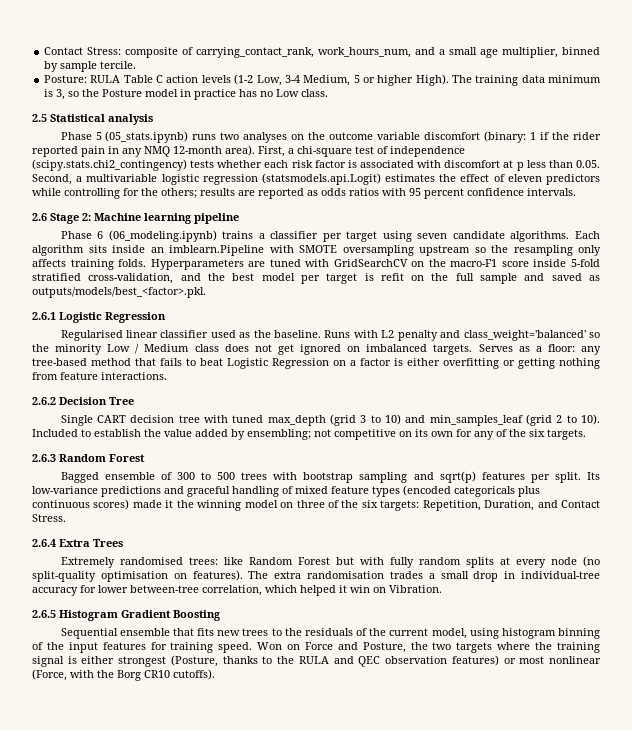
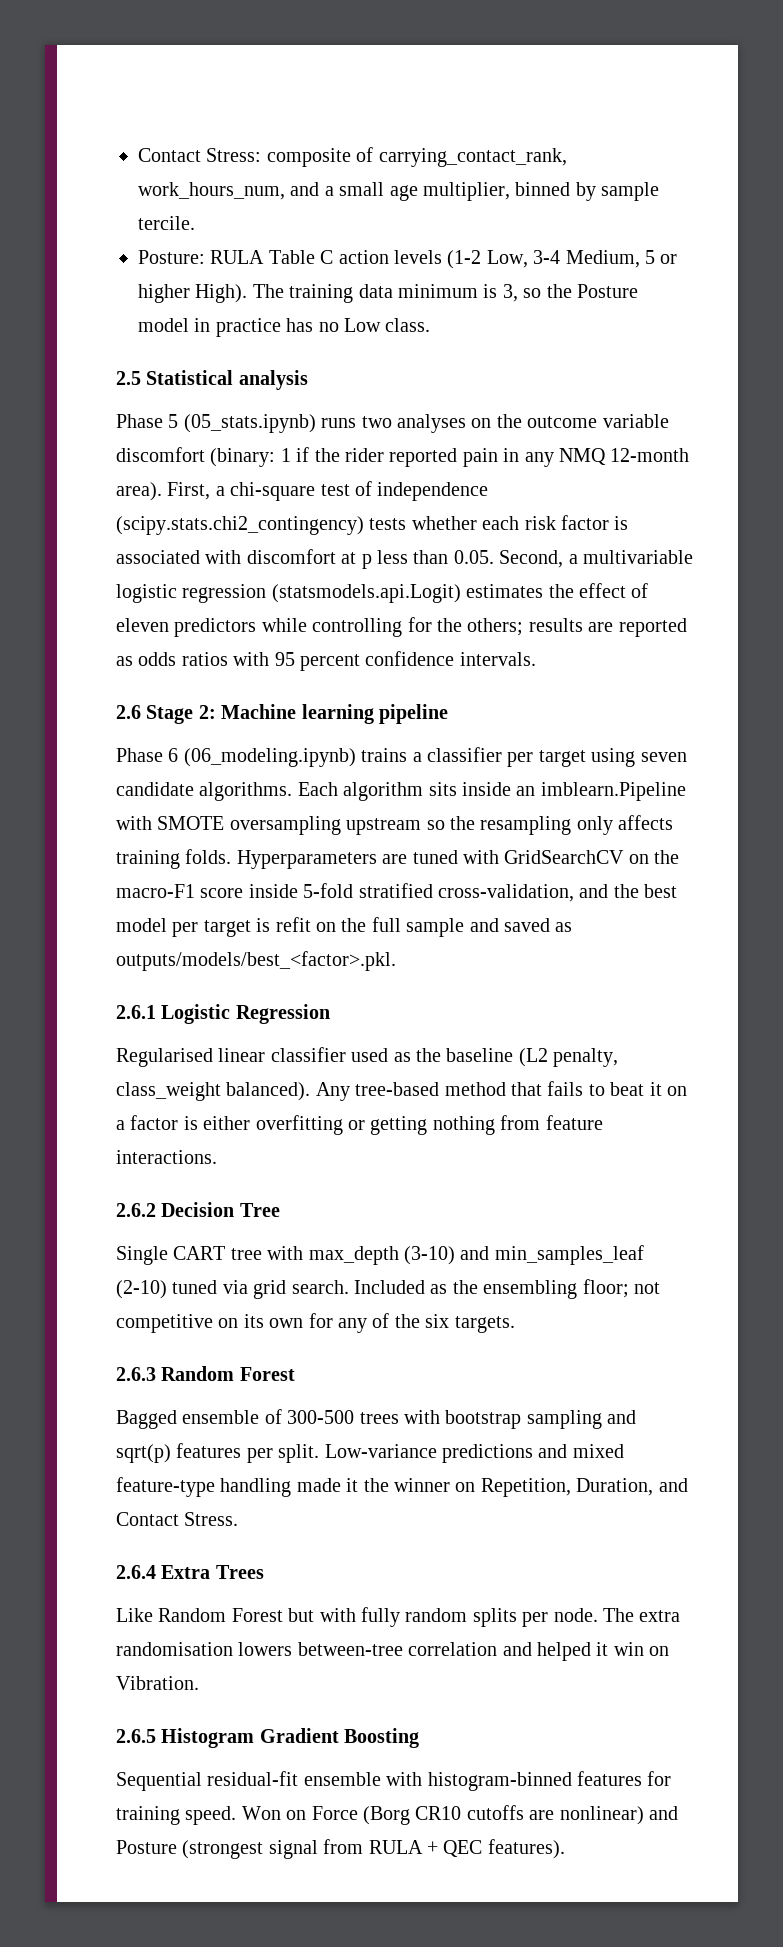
[274,330,601,341] [32,344,602,355] baseline. Runs with L2 penalty and class_weight='balanced' so the minority Low / Medium class does not get ignored on imbalanced targets. Serves as a floor: any -> [446,1048,619,1067] [116,1082,350,1101] baseline (L2 penalty, class_weight balanced). Any
[227,358,329,369] Logistic Regression -> [649,1082,662,1096] it
[130,415,175,423] decision -> (226, 1253) none
[232,414,600,426] [32,429,311,440] tuned max_depth (grid 3 to 10) and min_samples_leaf (grid 2 to 10). Included to establish the value added by ensembling; -> [308,1245,644,1265] [116,1279,629,1299] max_depth (3-10) and min_samples_leaf (2-10) tuned via grid search. Included as the ensembling floor;
[176,472,236,480] 300 to 500 -> [287,1410,355,1424] 300-500
[587,472,601,480] [32,485,540,497] [32,499,420,511] Its low-variance predictions and graceful handling of mixed feature types (encoded categoricals plus continuous scores) made it the winning model on three of the six targets: -> [324,1444,624,1463] [116,1477,476,1497] Low-variance predictions and mixed feature-type handling made it the winner on
[60,557,243,568] Extremely randomised trees: like -> [116,1608,153,1622] Like
[499,556,600,568] [32,570,600,582] [32,585,297,596] at every node (no split-quality optimisation on features). The extra randomisation trades a small drop in individual-tree accuracy for lower between-tree correlation, which -> [522,1608,681,1627] [116,1642,532,1656] per node. The extra randomisation lowers between-tree correlation and
[119,628,600,639] [32,642,98,653] ensemble that fits new trees to the residuals of the current model, using histogram binning of the input -> [207,1771,572,1791] residual-fit ensemble with histogram-binned
[337,642,600,653] [32,655,601,667] [32,669,215,681] and Posture, the two targets where the training signal is either strongest (Posture, thanks to the RULA and QEC observation features) or most nonlinear (Force, with the Borg CR10 cutoffs). -> [363,1805,678,1825] [116,1839,565,1859] (Borg CR10 cutoffs are nonlinear) and Posture (strongest signal from RULA + QEC features).

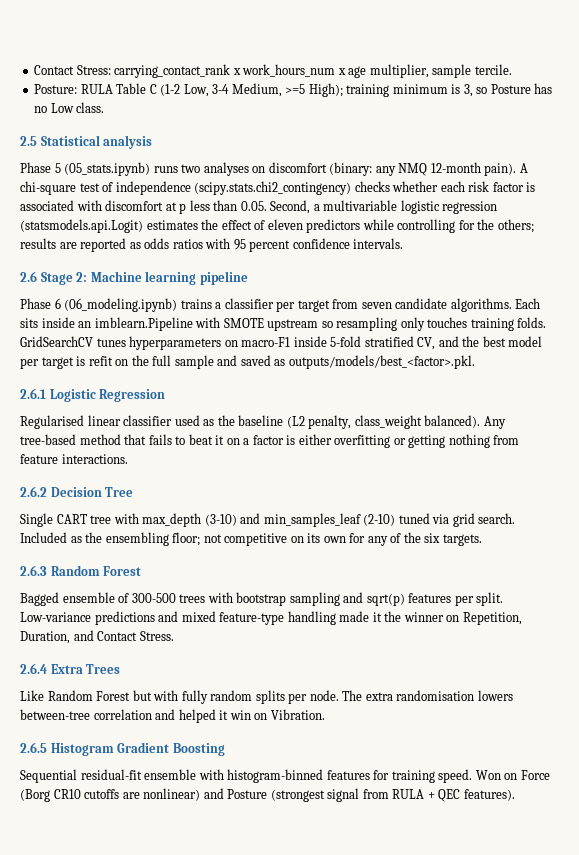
[266,147,567,167] [138,182,596,201] composite of carrying_contact_rank, work_hours_num, and a small age multiplier, binned by -> [114,64,429,78] carrying_contact_rank x work_hours_num x age multiplier,
[338,250,442,264] action levels -> (157, 89) none
[644,250,678,264] [138,284,638,303] [138,318,281,337] 5 or higher High). The training data minimum is 3, so the Posture model in practice -> [285,83,531,97] >=5 High); training minimum is 3, so Posture
[496,414,669,428] [116,447,690,467] [116,482,225,501] the outcome variable discomfort (binary: 1 if the rider reported pain in any NMQ 12-month area). First, a -> [268,162,528,176] discomfort (binary: any NMQ 12-month pain). A
[369,518,407,530] tests -> [354,181,390,192] checks
[591,748,636,767] using -> [332,299,359,309] from
[343,782,424,801] algorithm -> (541, 303) none
[229,816,341,835] oversampling -> (264, 323) none
[450,816,475,830] the -> (333, 324) none
[618,815,674,830] affects -> [427,317,468,328] touches
[236,850,680,869] [116,884,244,898] Hyperparameters are tuned with GridSearchCV on the macro-F1 score -> [20,336,291,350] GridSearchCV tunes hyperparameters on macro-F1
[438,884,574,902] cross-validation, -> [417,337,436,350] CV,

